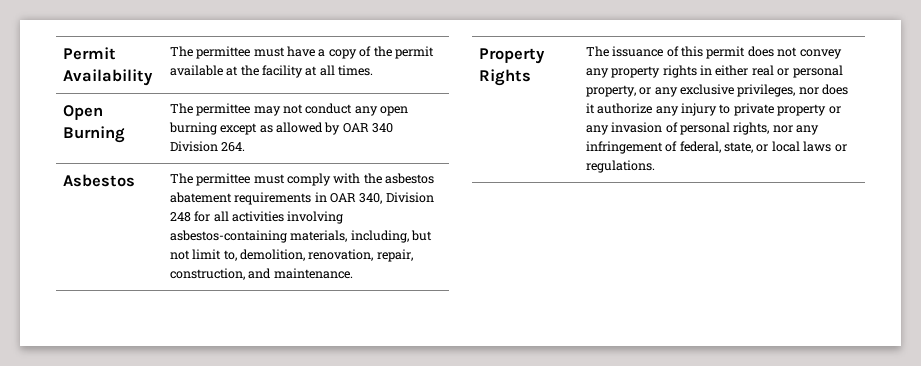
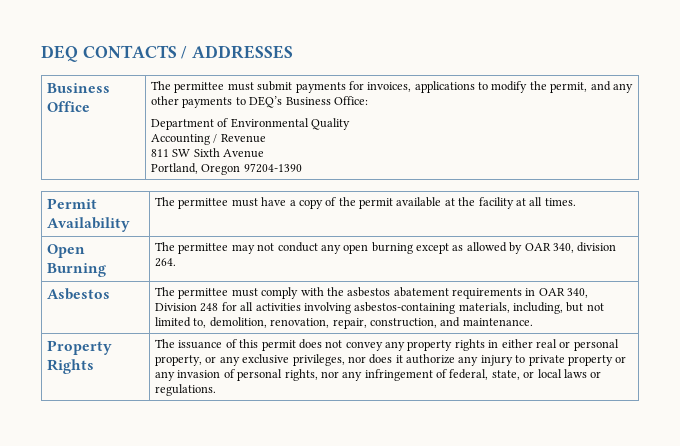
(62, 53) none -> [41,45,294,62] [47,83,111,93] [47,101,91,112] [151,81,633,93] [151,96,368,108] [151,118,351,130] [151,134,266,145] [151,148,265,158] [151,163,302,175] DEQ CONTACTS / ADDRESSES // Business Office | The permittee must submit payments for invoices, applications to modify the permit, and any other payments to DEQ’s Business Office: // Department of Environmental Quality // Accounting / Revenue // 811 SW Sixth Avenue // Portland, Oregon 97204-1390 //
[372,123,394,133] [169,141,218,152] 340 Division -> [552,242,617,253] 340, division
[192,249,222,260] limit -> [155,317,192,327] limited

